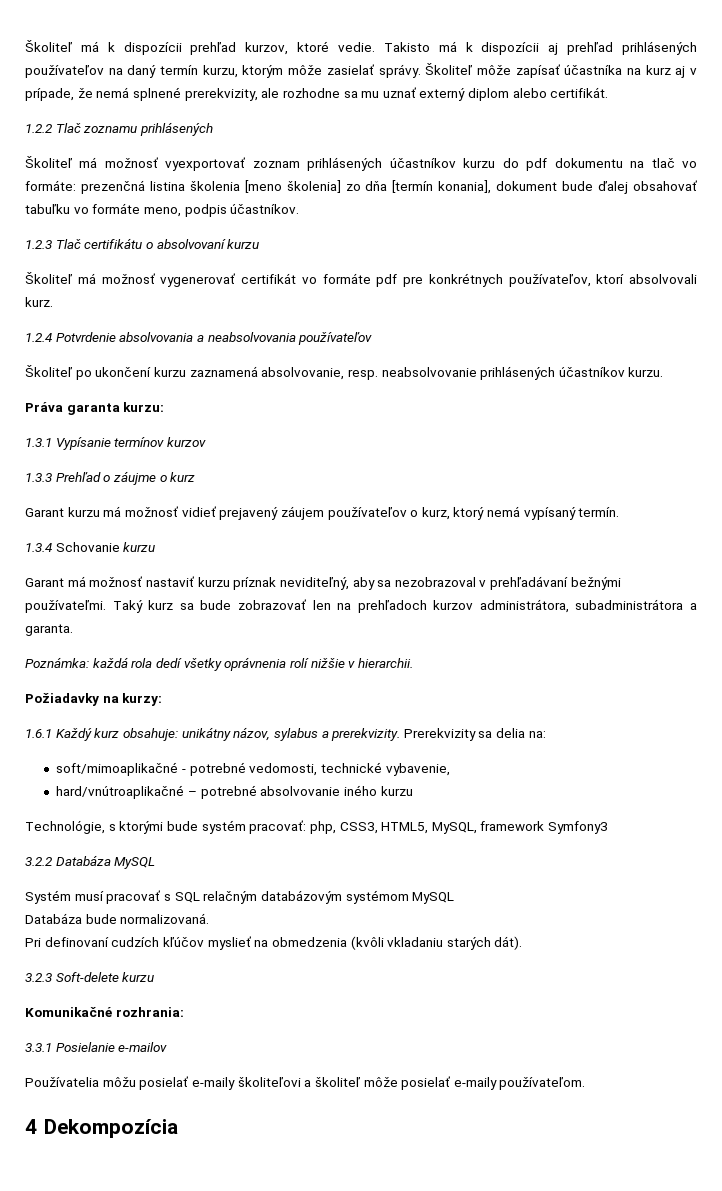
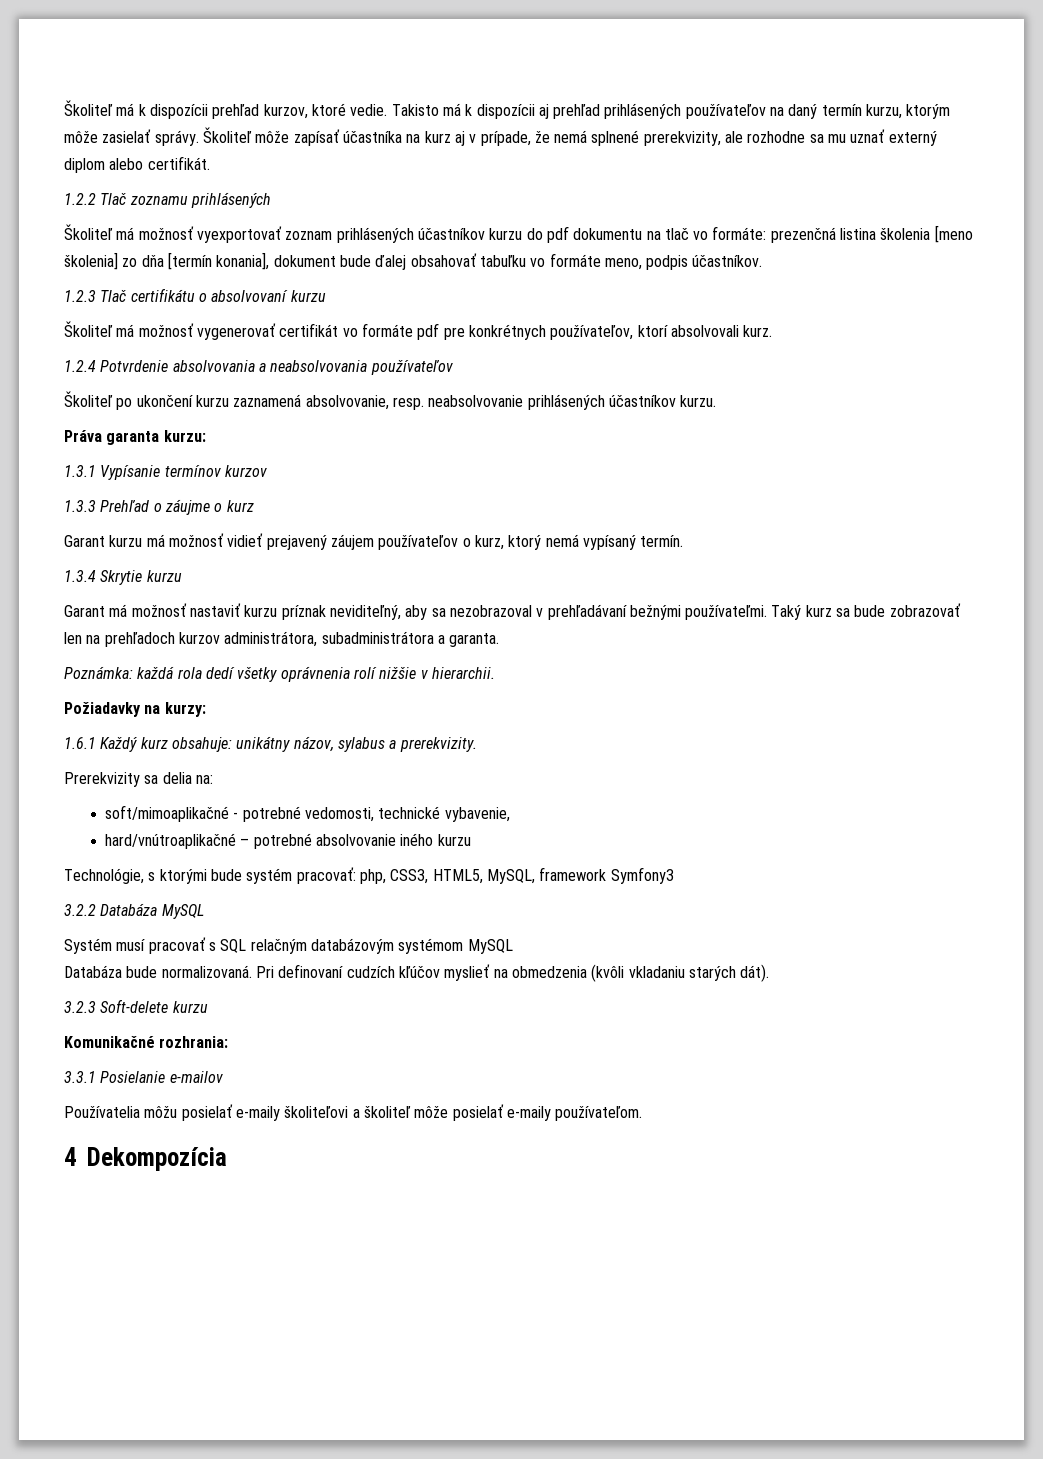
[55,542,120,552] Schovanie -> [100,570,143,585] Skrytie
(401, 734) none -> (477, 744) //
(210, 918) // -> (252, 971) none

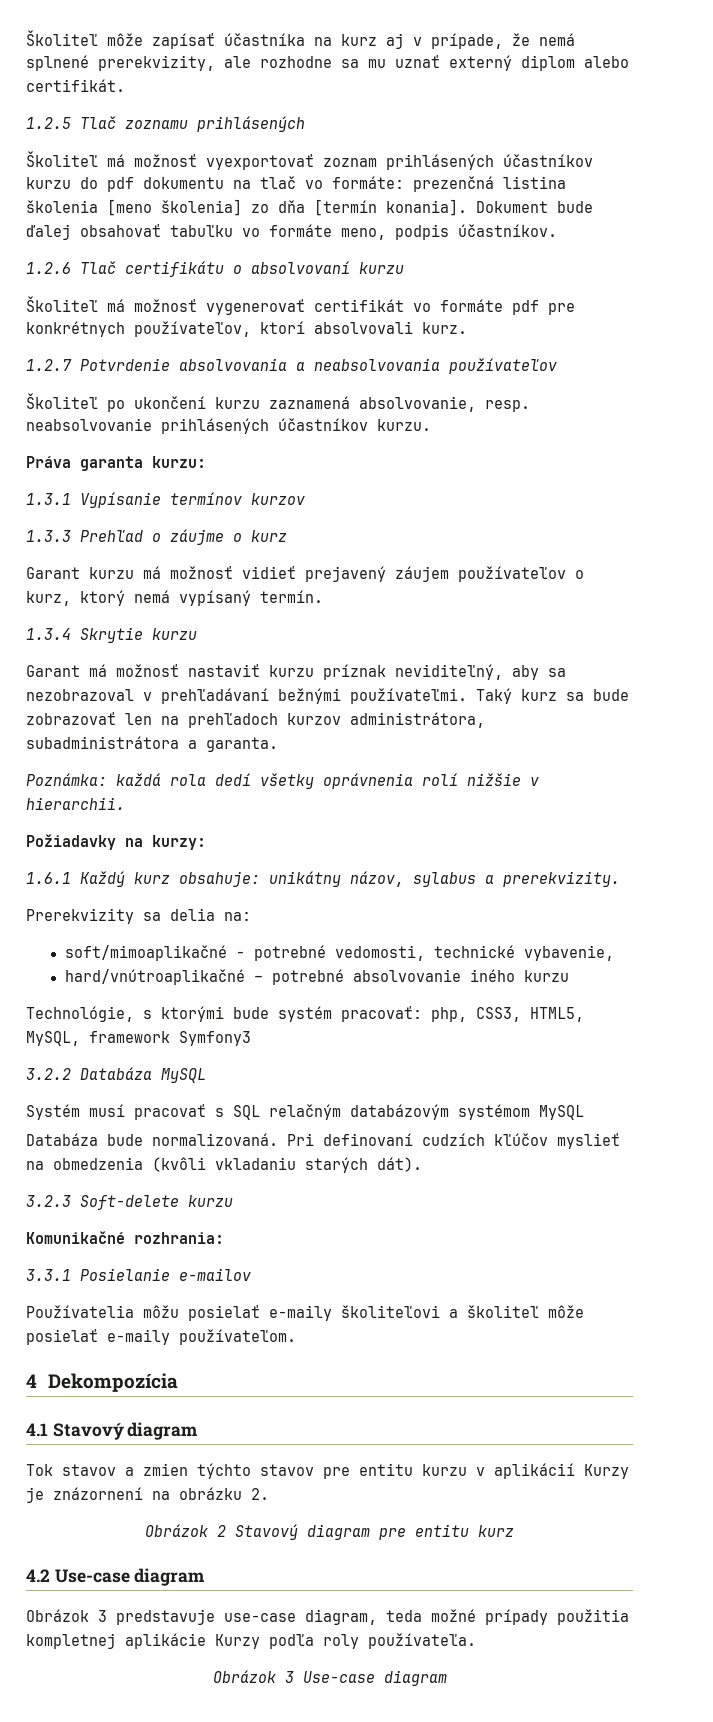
[64,100,951,119] [64,127,252,146] Školiteľ má k dispozícii prehľad kurzov, ktoré vedie. Takisto má k dispozícii aj prehľad prihlásených používateľov na daný termín kurzu, ktorým môže zasielať správy. Školiteľ -> [26,30,98,46] Školiteľ
[64,193,96,205] 1.2.2 -> [26,117,71,129] 1.2.5
[216,252,336,270] konania], dokument -> [386,199,548,216] konania]. Dokument
[64,290,96,302] 1.2.3 -> [26,262,71,274] 1.2.6
[64,360,96,372] 1.2.4 -> [26,359,72,371] 1.2.7
(228, 1159) none -> [26,1422,198,1440] [26,1463,629,1479] [26,1487,269,1503] [145,1524,514,1540] [26,1568,205,1586] [26,1609,629,1625] [26,1633,476,1649] [212,1670,447,1686] // 4.1 Stavový diagram // Tok stavov a zmien týchto stavov pre entitu kurzu v aplikácií Kurzy je znázornení na obrázku 2. // Obrázok 2 Stavový diagram pre entitu kurz // 4.2 Use-case diagram // Obrázok 3 predstavuje use-case diagram, teda možné prípady použitia kompletnej aplikácie Kurzy podľa roly používateľa. // Obrázok 3 Use-case diagram

